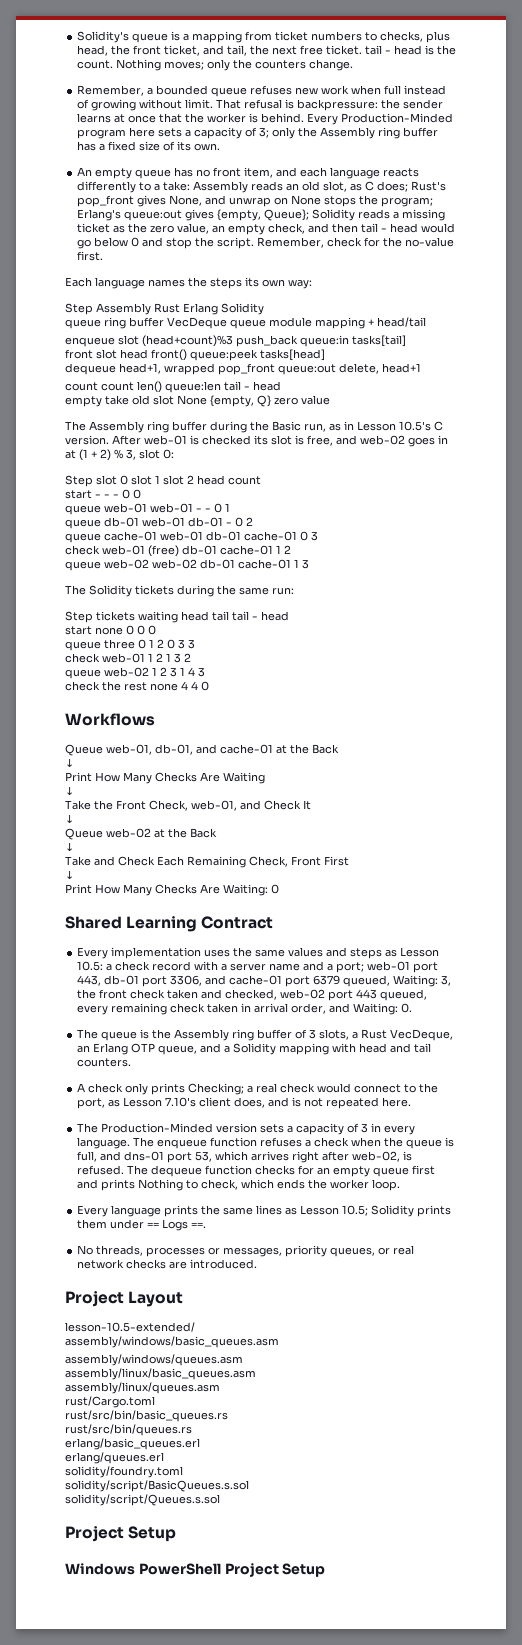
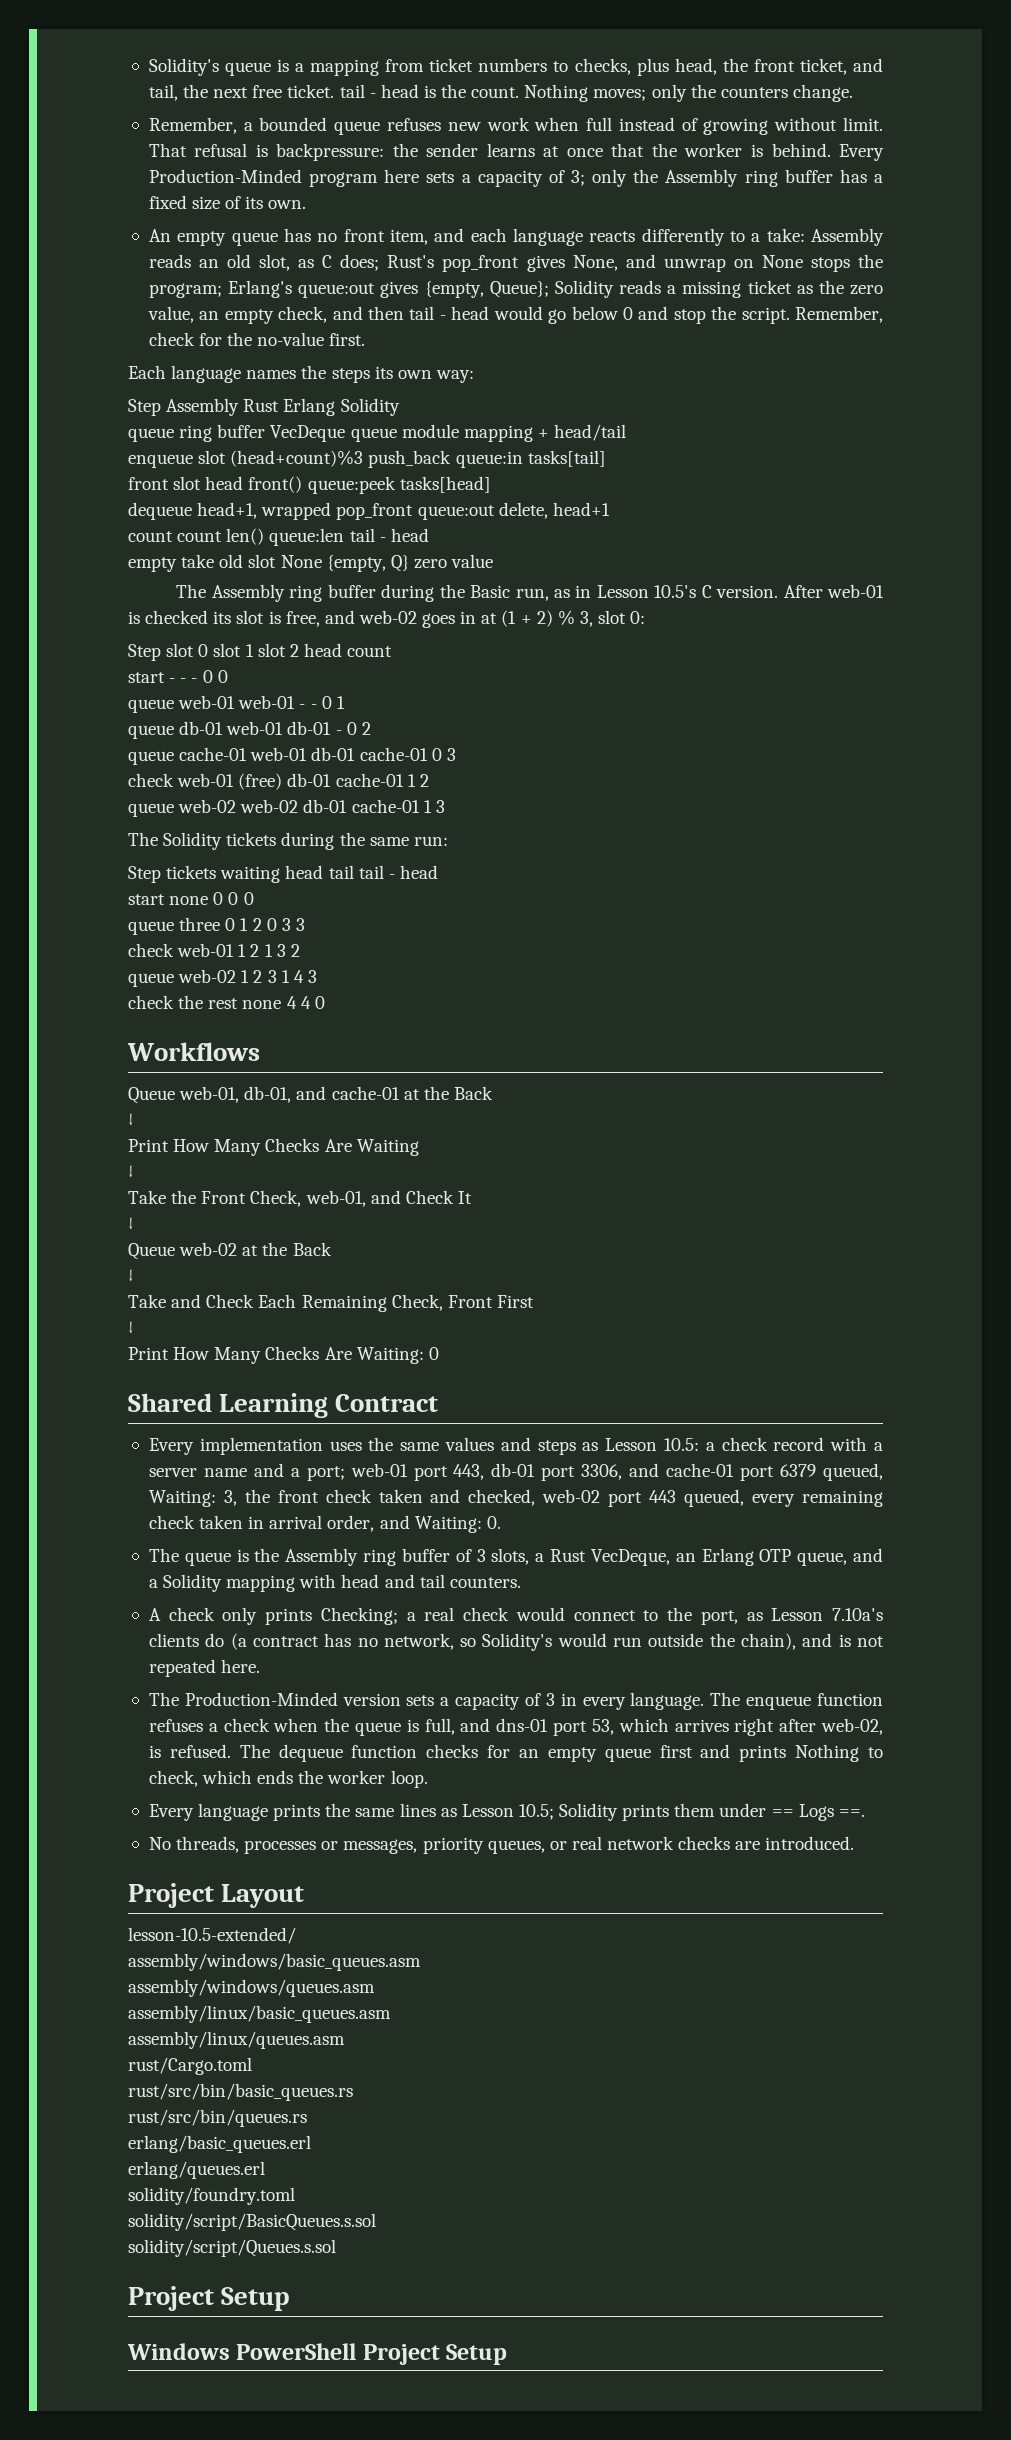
[165,1097,266,1108] 7.10's client does, -> [832,1608,884,1621] [148,1633,797,1651] 7.10a's clients do (a contract has no network, so Solidity's would run outside the chain),

